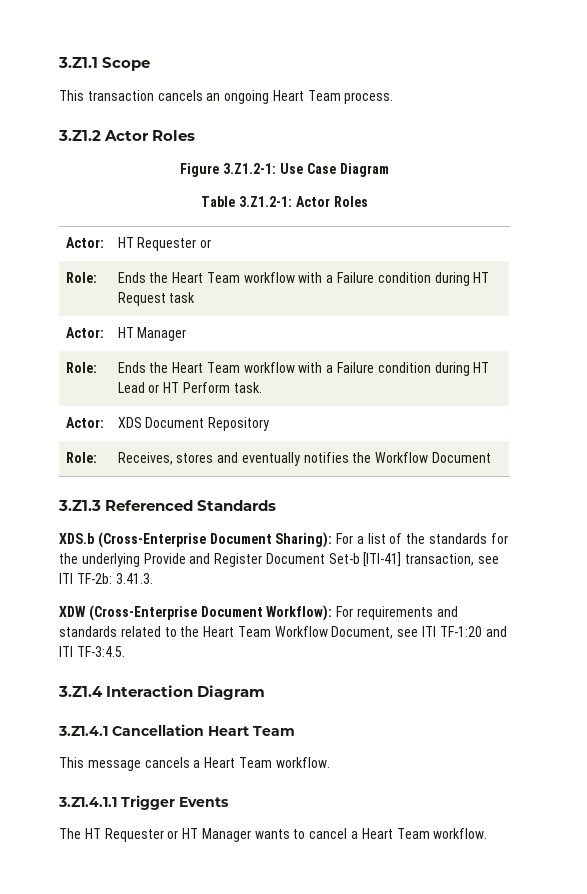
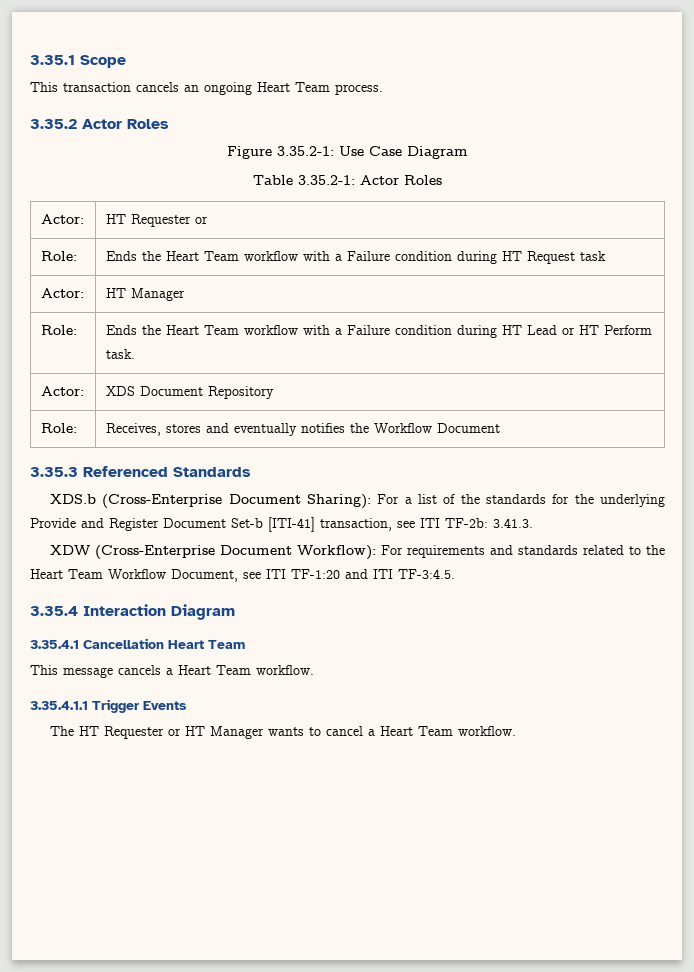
[58,57,98,68] 3.Z1.1 -> [30,55,75,65] 3.35.1
[58,130,101,141] 3.Z1.2 -> [30,119,77,129] 3.35.2
[223,163,277,174] 3.Z1.2-1: -> [277,146,334,156] 3.35.2-1:
[239,196,293,207] 3.Z1.2-1: -> [298,175,355,185] 3.35.2-1:
[58,500,101,511] 3.Z1.3 -> [30,467,78,477] 3.35.3
[58,686,103,697] 3.Z1.4 -> [30,606,78,616] 3.35.4
[58,726,108,736] 3.Z1.4.1 -> [30,640,79,649] 3.35.4.1
[58,797,117,807] 3.Z1.4.1.1 -> [30,701,88,710] 3.35.4.1.1

